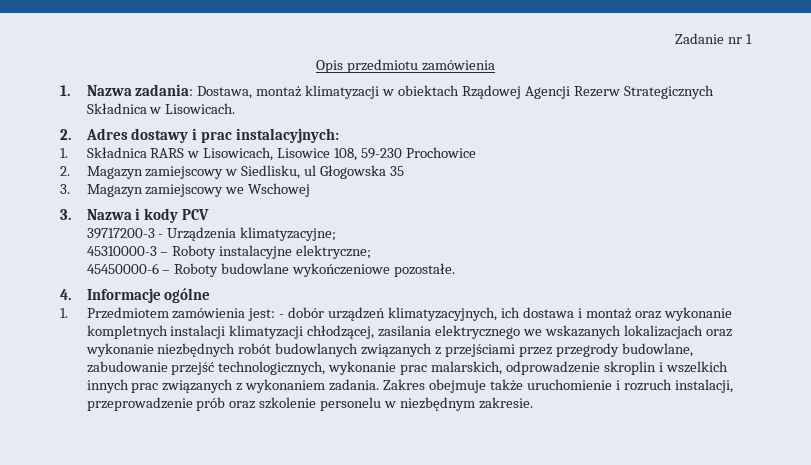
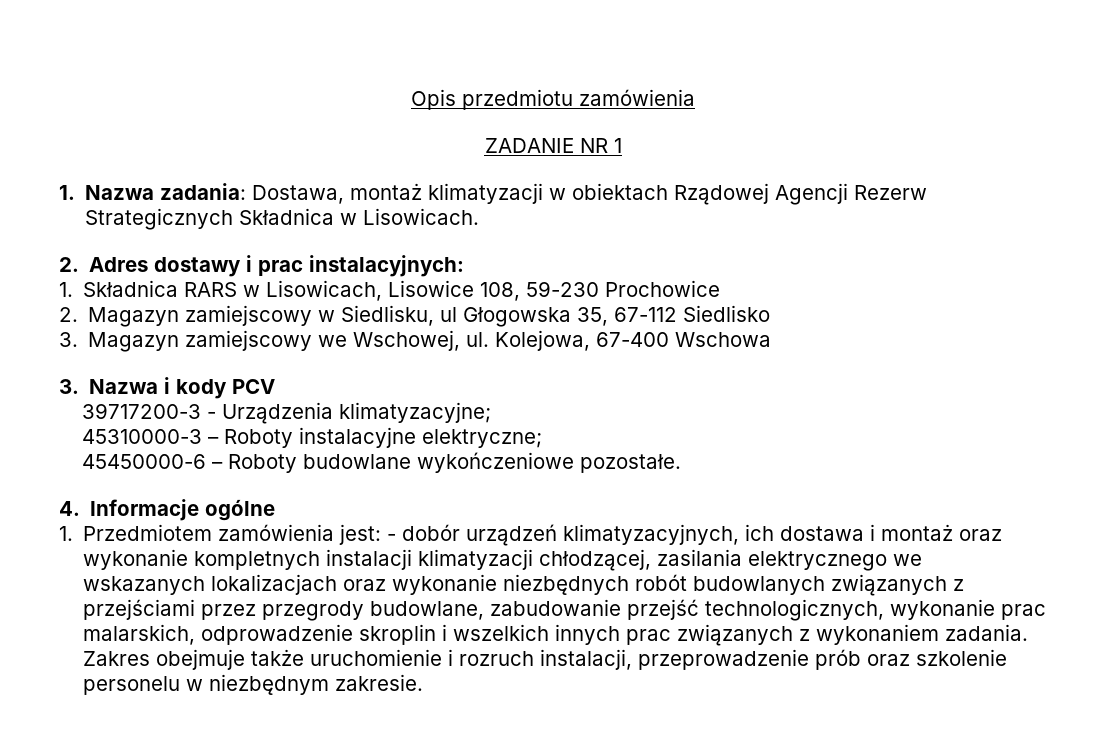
[675,33,752,44] Zadanie nr 1 // -> (411, 99) none
(495, 65) none -> [484,138,622,153] // ZADANIE NR 1
[390,166,405,176] 35 -> [577,305,771,326] 35, 67-112 Siedlisko
[248,183,311,197] Wschowej -> [353,330,772,351] Wschowej, ul. Kolejowa, 67-400 Wschowa

